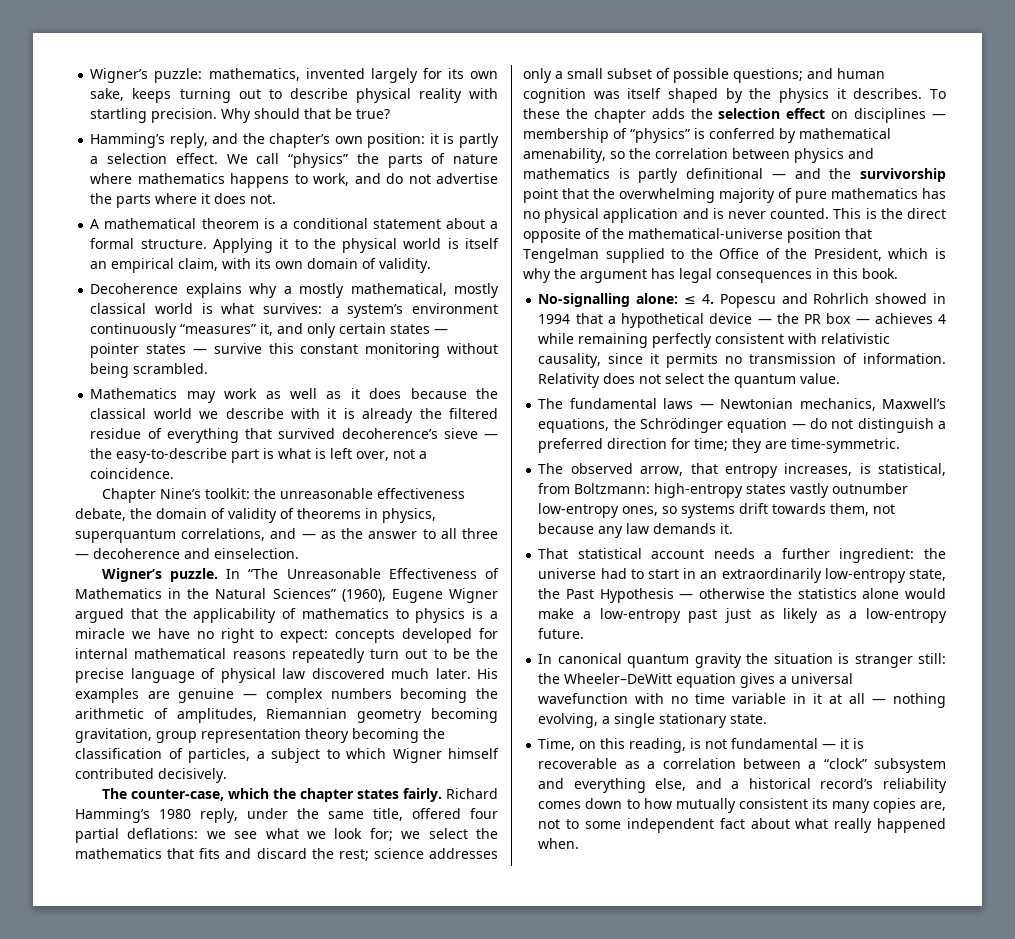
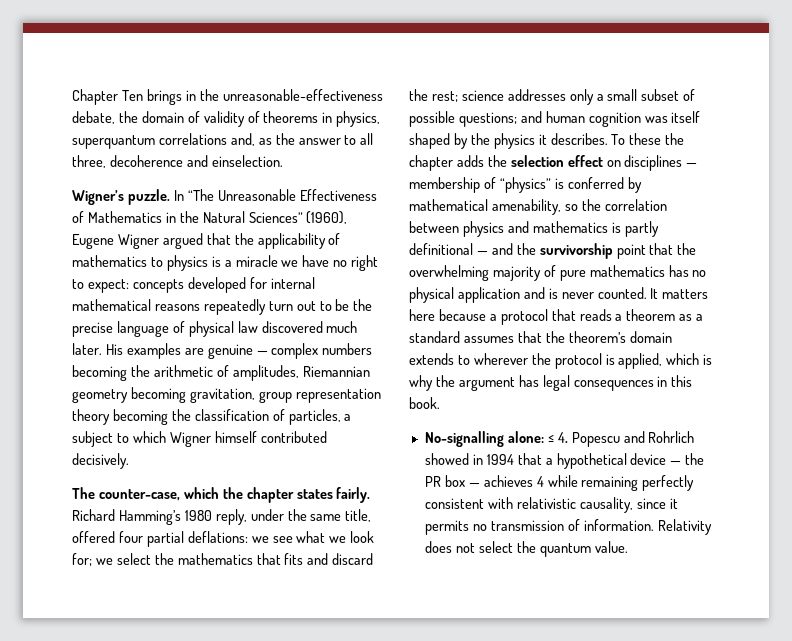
[90,68,498,83] [90,88,498,103] [90,108,391,123] [90,133,500,148] [90,153,499,168] [90,173,498,188] [90,193,277,208] [90,218,498,229] [90,238,499,253] [90,258,432,273] [90,283,499,298] [90,303,498,318] [90,323,449,338] [90,343,499,358] [90,363,209,378] [90,388,498,403] [90,408,498,423] [90,428,499,443] [90,448,428,463] [90,468,175,479] [101,488,465,503] Wigner’s puzzle: mathematics, invented largely for its own sake, keeps turning out to describe physical reality with startling precision. Why should that be true? // Hamming’s reply, and the chapter’s own position: it is partly a selection effect. We call “physics” the parts of nature where mathematics happens to work, and do not advertise the parts where it does not. // A mathematical theorem is a conditional statement about a formal structure. Applying it to the physical world is itself an empirical claim, with its own domain of validity. // Decoherence explains why a mostly mathematical, mostly classical world is what survives: a system’s environment continuously “measures” it, and only certain states — pointer states — survive this constant monitoring without being scrambled. // Mathematics may work as well as it does because the classical world we describe with it is already the filtered residue of everything that survived decoherence’s sieve — the easy-to-describe part is what is left over, not a coincidence. // Chapter Nine’s toolkit: the unreasonable effectiveness -> [72,89,383,105] Chapter Ten brings in the unreasonable-effectiveness
[181,528,316,541] correlations, and — -> [158,133,255,146] correlations and,
[462,528,499,539] [75,554,89,559] three — -> [72,155,106,168] three,
[833,208,946,219] [523,228,872,243] [523,248,882,263] This is the direct opposite of the mathematical-universe position that Tengelman supplied to the Office of the President, -> [650,288,709,299] [409,309,704,325] [409,331,672,343] [409,353,663,369] It matters here because a protocol that reads a theorem as a standard assumes that the theorem’s domain extends to wherever the protocol is applied,
[538,398,946,411] [538,418,946,433] [538,438,901,453] [538,463,946,478] [538,483,909,498] [538,503,896,518] [538,523,734,538] [538,548,946,563] [538,568,946,583] [538,588,946,603] [538,608,947,623] [538,628,585,639] [538,653,946,668] [538,673,854,688] [538,693,946,708] [538,713,768,728] [538,738,865,753] [538,758,946,773] [538,778,947,793] [538,798,946,813] [538,818,946,833] [538,838,580,849] // The fundamental laws — Newtonian mechanics, Maxwell’s equations, the Schrödinger equation — do not distinguish a preferred direction for time; they are time-symmetric. // The observed arrow, that entropy increases, is statistical, from Boltzmann: high-entropy states vastly outnumber low-entropy ones, so systems drift towards them, not because any law demands it. // That statistical account needs a further ingredient: the universe had to start in an extraordinarily low-entropy state, the Past Hypothesis — otherwise the statistics alone would make a low-entropy past just as likely as a low-entropy future. // In canonical quantum gravity the situation is stranger still: the Wheeler–DeWitt equation gives a universal wavefunction with no time variable in it at all — nothing evolving, a single stationary state. // Time, on this reading, is not fundamental — it is recoverable as a correlation between a “clock” subsystem and everything else, and a historical record’s reliability comes down to how mutually consistent its many copies are, not to some independent fact about what really happened when. -> (628, 547) none

